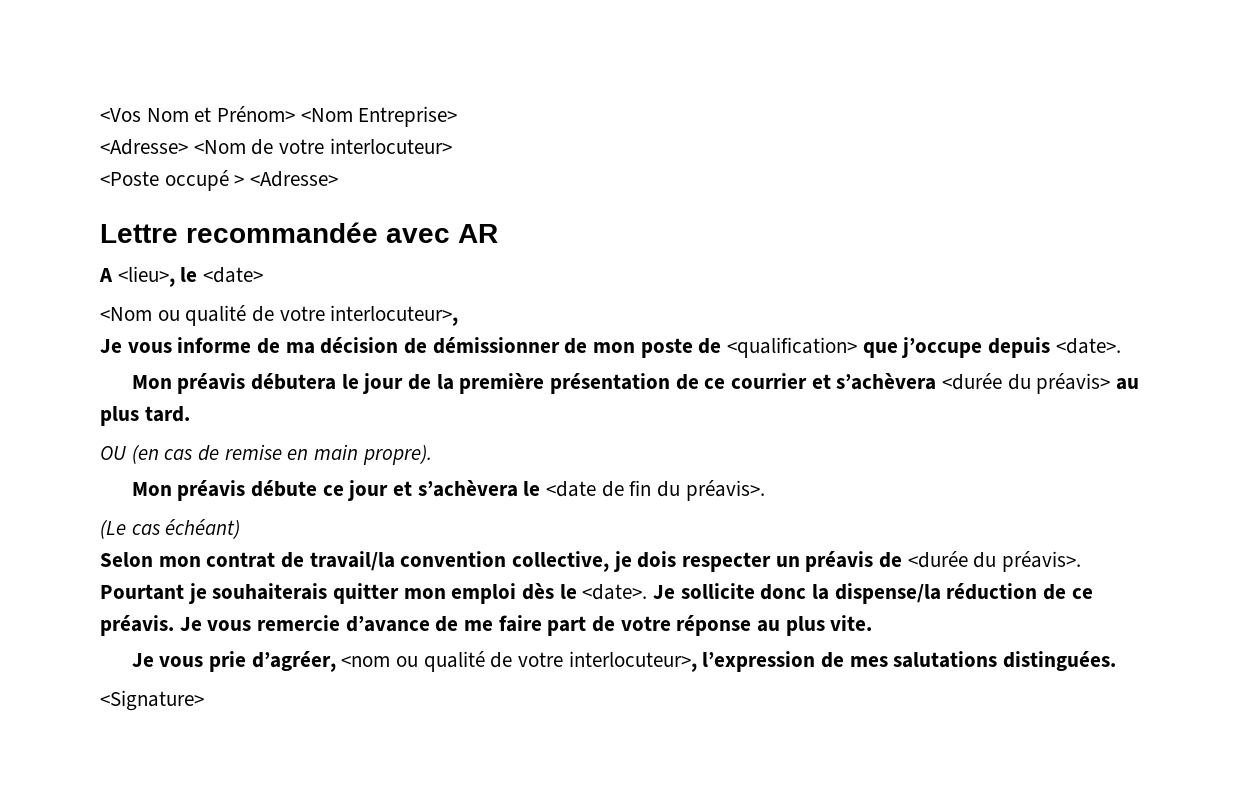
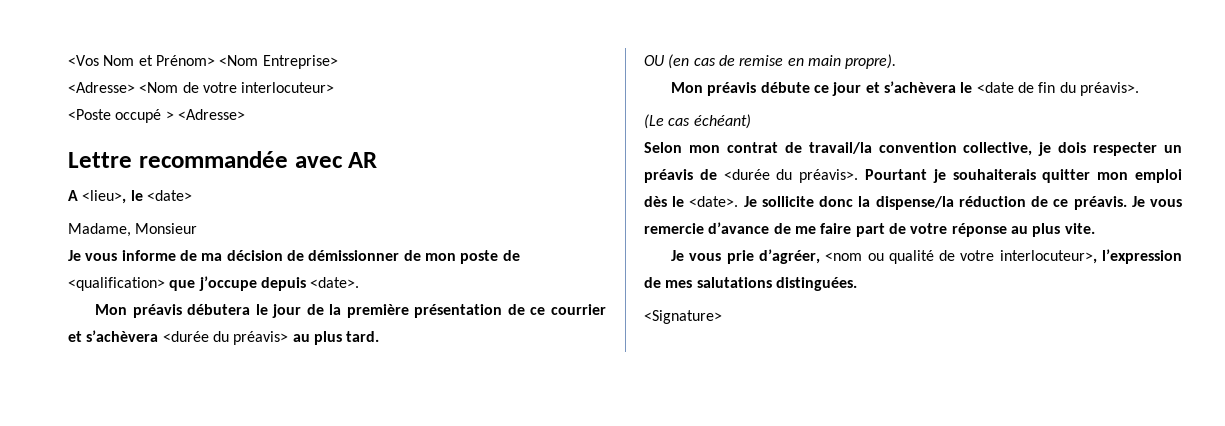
[100,305,459,326] <Nom ou qualité de votre interlocuteur>, -> [68,223,198,237] Madame, Monsieur

